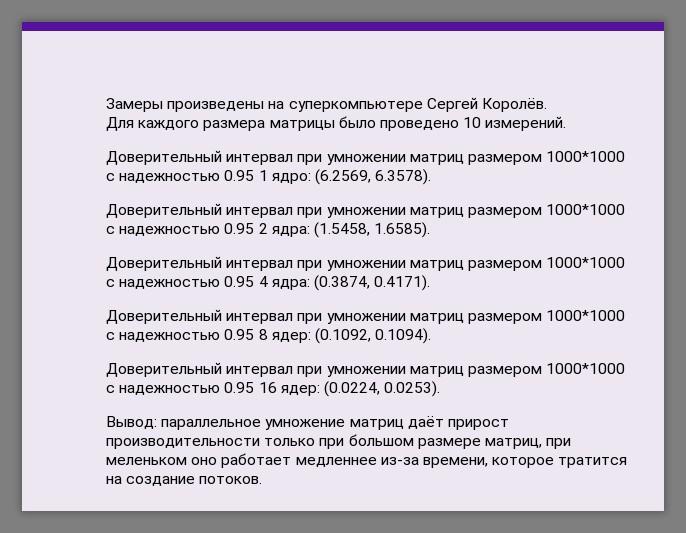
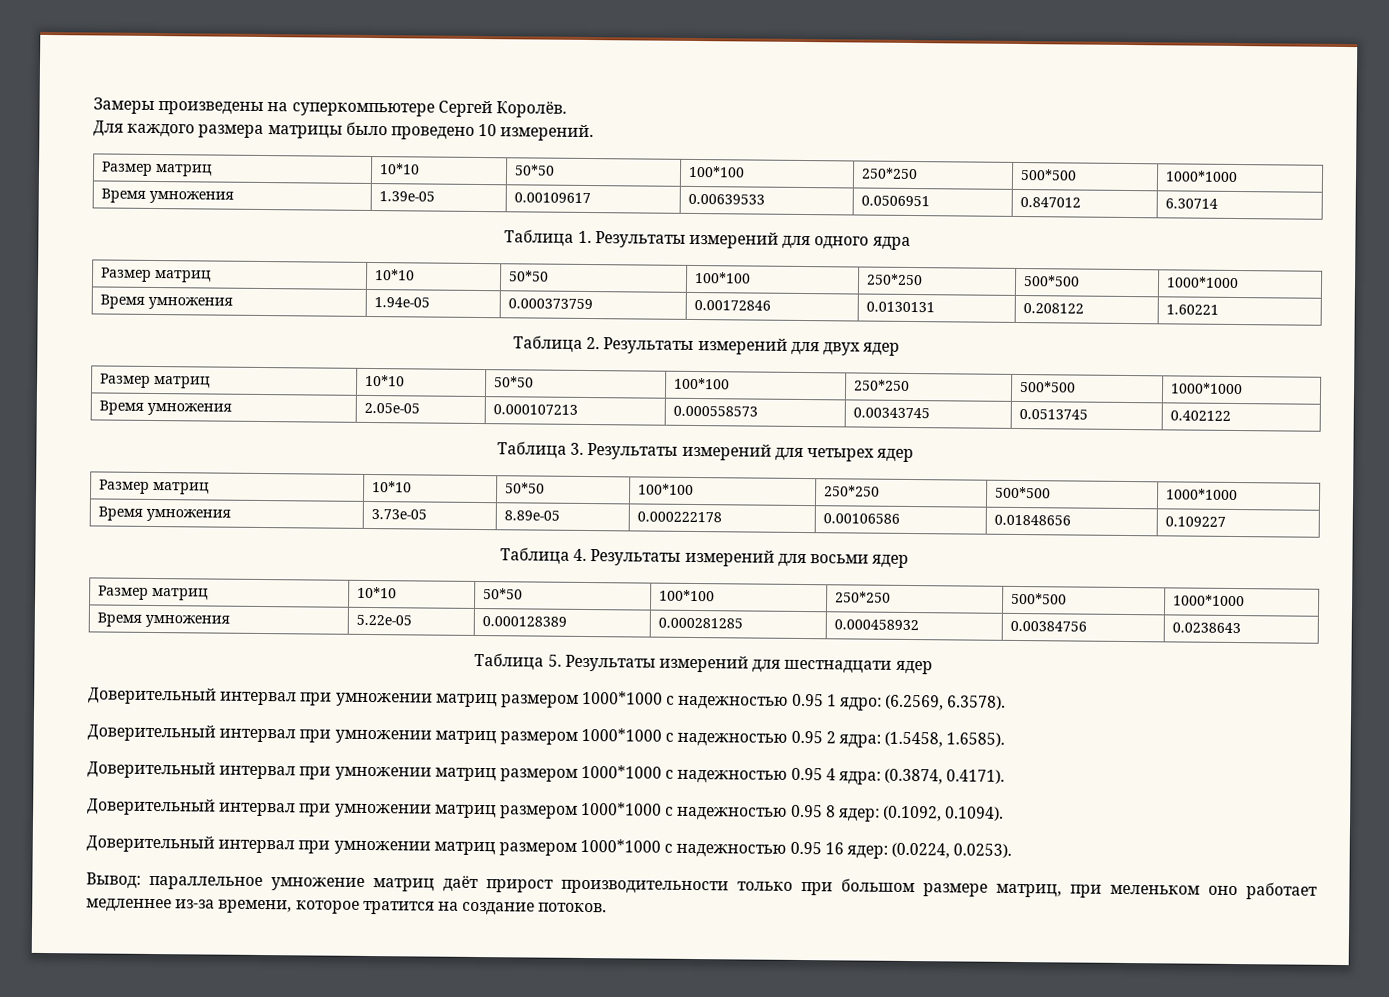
(567, 123) none -> [100,161,213,177] [378,163,420,175] [513,164,555,176] [687,165,745,178] [860,167,918,180] [1019,168,1077,181] [1164,170,1238,183] [100,188,234,204] [378,191,435,202] [513,192,591,204] [687,193,765,205] [860,195,930,207] [1019,196,1081,208] [1164,198,1218,209] [504,229,911,250] [99,267,212,283] [374,269,415,281] [508,270,549,282] [693,271,751,284] [865,273,923,286] [1022,275,1080,287] [1165,276,1239,289] [99,294,233,310] [373,297,430,308] [507,298,593,310] [693,299,771,311] [865,301,935,313] [1022,303,1084,314] [1165,304,1219,315] [512,335,901,356] [99,373,211,389] [364,374,405,387] [493,376,534,388] [673,377,730,390] [853,379,910,391] [1018,380,1076,393] [1169,382,1243,395] [98,400,232,416] [363,402,420,414] [492,404,578,415] [672,405,758,417] [852,407,930,419] [1018,408,1088,420] [1169,410,1231,421] [496,441,915,463] [98,479,210,495] [371,481,412,493] [504,482,545,494] [637,483,694,495] [823,485,880,497] [994,486,1051,499] [1165,488,1238,501] [97,506,231,522] [370,509,427,520] [503,510,560,521] [636,511,722,523] [822,513,900,524] [993,514,1071,526] [1164,516,1226,527] [499,547,910,568] [97,585,209,601] [356,586,397,599] [482,588,523,600] [658,589,715,602] [834,591,891,603] [1010,592,1067,605] [1172,594,1245,607] [96,612,230,628] [355,614,412,626] [481,616,567,627] [657,617,743,629] [833,619,919,631] [1009,620,1087,632] [1171,622,1241,634] [474,652,933,675] // Размер матриц | 10*10 | 50*50 | 100*100 | 250*250 | 500*500 | 1000*1000 // Время умножения | 1.39e-05 | 0.00109617 | 0.00639533 | 0.0506951 | 0.847012 | 6.30714 // Таблица 1. Результаты измерений для одного ядра // Размер матриц | 10*10 | 50*50 | 100*100 | 250*250 | 500*500 | 1000*1000 // Время умножения | 1.94e-05 | 0.000373759 | 0.00172846 | 0.0130131 | 0.208122 | 1.60221 // Таблица 2. Результаты измерений для двух ядер // Размер матриц | 10*10 | 50*50 | 100*100 | 250*250 | 500*500 | 1000*1000 // Время умножения | 2.05e-05 | 0.000107213 | 0.000558573 | 0.00343745 | 0.0513745 | 0.402122 // Таблица 3. Результаты измерений для четырех ядер // Размер матриц | 10*10 | 50*50 | 100*100 | 250*250 | 500*500 | 1000*1000 // Время умножения | 3.73e-05 | 8.89e-05 | 0.000222178 | 0.00106586 | 0.01848656 | 0.109227 // Таблица 4. Результаты измерений для восьми ядер // Размер матриц | 10*10 | 50*50 | 100*100 | 250*250 | 500*500 | 1000*1000 // Время умножения | 5.22e-05 | 0.000128389 | 0.000281285 | 0.000458932 | 0.00384756 | 0.0238643 // Таблица 5. Результаты измерений для шестнадцати ядер

